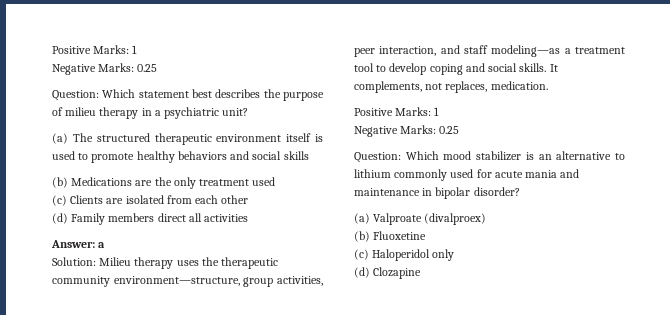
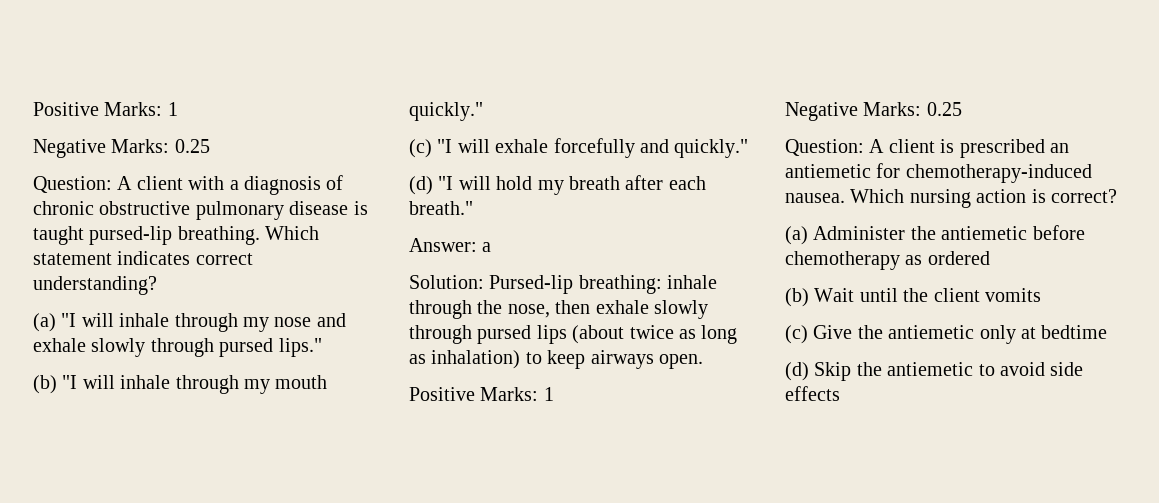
[52,45,138,54] [52,63,158,75] [52,89,325,101] [52,107,249,119] [52,133,323,145] [52,151,309,163] [52,177,276,189] [52,195,249,206] [52,213,249,225] [51,240,106,248] [52,257,279,269] [52,276,323,287] [354,45,625,57] [354,63,558,75] [354,81,548,93] [354,107,440,116] [354,125,460,137] [354,151,625,163] [354,169,580,181] [354,187,520,199] [354,213,487,225] [354,231,427,242] [354,249,455,261] [354,267,422,279] Positive Marks: 1 // Negative Marks: 0.25 // Question: Which statement best describes the purpose of milieu therapy in a psychiatric unit? // (a) The structured therapeutic environment itself is used to promote healthy behaviors and social skills // (b) Medications are the only treatment used // (c) Clients are isolated from each other // (d) Family members direct all activities // Answer: a // Solution: Milieu therapy uses the therapeutic community environment—structure, group activities, peer interaction, and staff modeling—as a treatment tool to develop coping and social skills. It complements, not replaces, medication. // Positive Marks: 1 // Negative Marks: 0.25 // Question: Which mood stabilizer is an alternative to lithium commonly used for acute mania and maintenance in bipolar disorder? // (a) Valproate (divalproex) // (b) Fluoxetine // (c) Haloperidol only // (d) Clozapine -> [33,102,178,116] [33,139,210,158] [33,175,344,195] [33,201,368,220] [33,226,320,245] [33,251,253,265] [33,276,157,295] [33,313,346,332] [33,338,322,357] [33,375,328,394] [409,102,483,121] [409,138,749,158] [409,175,706,195] [409,201,473,215] [409,238,492,252] [409,275,718,294] [409,300,708,319] [409,325,738,344] [409,350,703,369] [409,387,554,401] [785,102,962,121] [785,139,1069,158] [785,163,1092,183] [785,189,1117,208] [785,225,1085,245] [785,251,990,270] [785,288,1041,307] [785,325,1108,344] [785,362,1084,381] [785,386,840,401] Positive Marks: 1 // Negative Marks: 0.25 // Question: A client with a diagnosis of chronic obstructive pulmonary disease is taught pursed-lip breathing. Which statement indicates correct understanding? // (a) "I will inhale through my nose and exhale slowly through pursed lips." // (b) "I will inhale through my mouth quickly." // (c) "I will exhale forcefully and quickly." // (d) "I will hold my breath after each breath." // Answer: a // Solution: Pursed-lip breathing: inhale through the nose, then exhale slowly through pursed lips (about twice as long as inhalation) to keep airways open. // Positive Marks: 1 // Negative Marks: 0.25 // Question: A client is prescribed an antiemetic for chemotherapy-induced nausea. Which nursing action is correct? // (a) Administer the antiemetic before chemotherapy as ordered // (b) Wait until the client vomits // (c) Give the antiemetic only at bedtime // (d) Skip the antiemetic to avoid side effects

